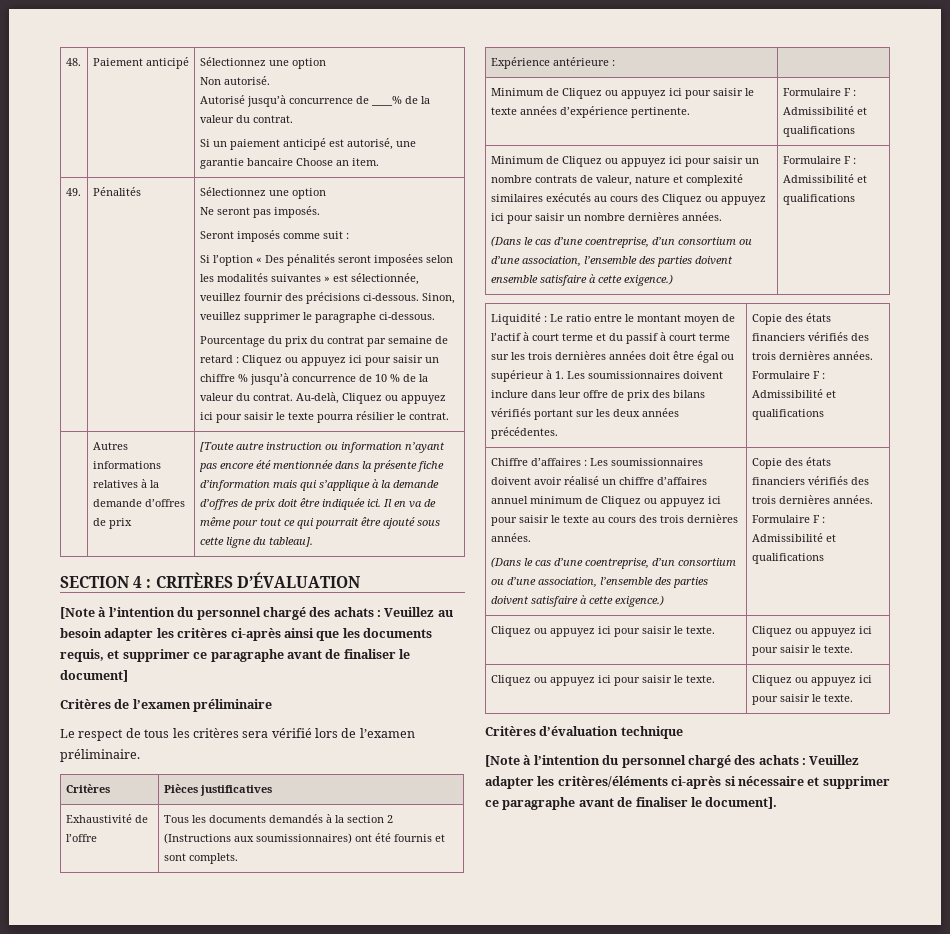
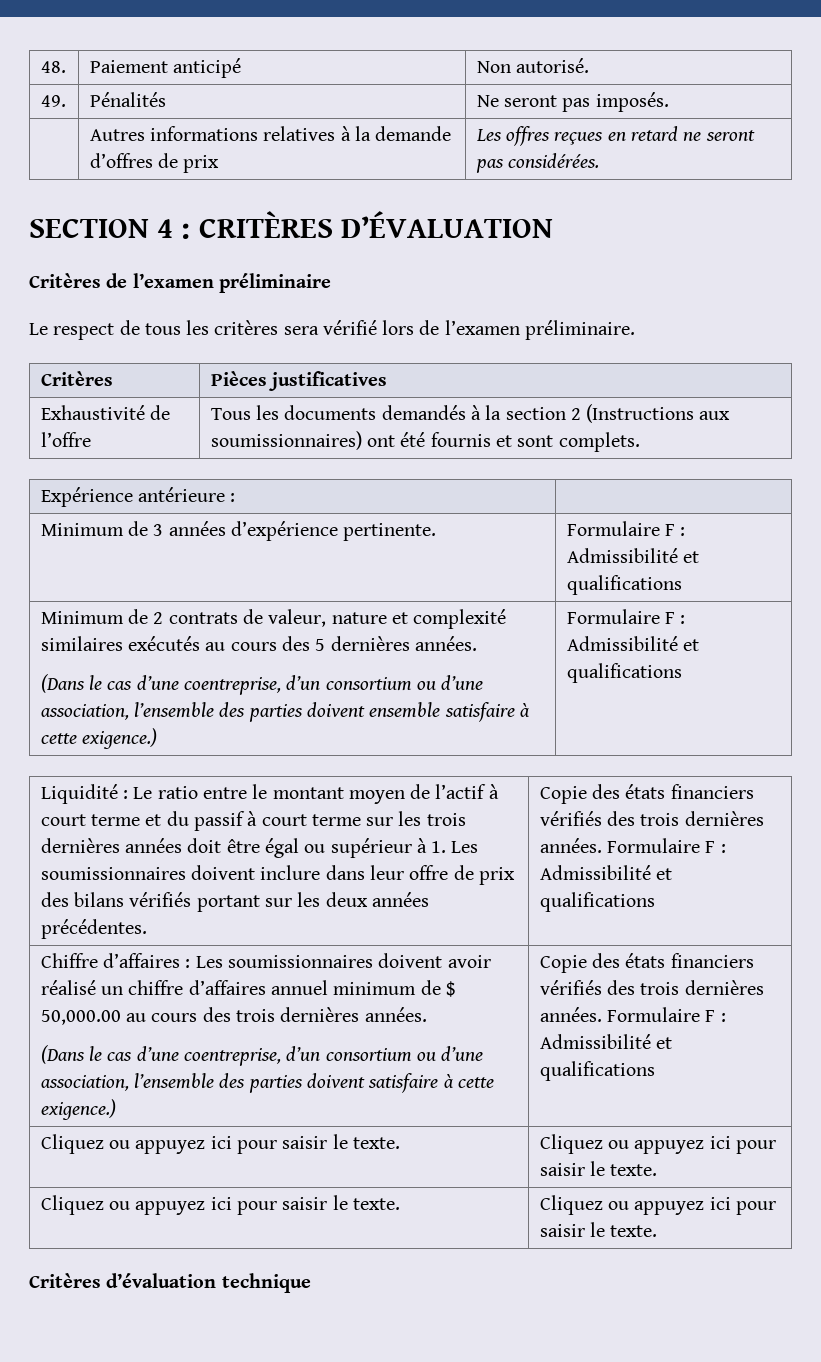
[199,57,326,69] Sélectionnez une option // -> (242, 68) none
[199,95,430,107] [199,115,293,123] [199,138,416,150] [199,158,379,169] // Autorisé jusqu’à concurrence de ____% de la valeur du contrat. // Si un paiement anticipé est autorisé, une garantie bancaire Choose an item. -> (590, 65) none
[199,187,326,199] Sélectionnez une option // -> (166, 99) none
[199,230,349,242] [199,254,453,266] [199,273,419,285] [199,292,455,304] [199,312,435,323] [199,336,448,347] [199,355,439,366] [199,373,428,385] [199,392,446,404] [199,411,449,423] // Seront imposés comme suit : // Si l’option « Des pénalités seront imposées selon les modalités suivantes » est sélectionnée, veuillez fournir des précisions ci-dessous. Sinon, veuillez supprimer le paragraphe ci-dessous. // Pourcentage du prix du contrat par semaine de retard : Cliquez ou appuyez ici pour saisir un chiffre % jusqu’à concurrence de 10 % de la valeur du contrat. Au-delà, Cliquez ou appuyez ici pour saisir le texte pourra résilier le contrat. -> (669, 102) none
[199,442,445,453] [198,460,444,472] [199,479,439,491] [199,498,436,510] [199,517,440,529] [199,537,313,548] [Toute autre instruction ou information n’ayant pas encore été mentionnée dans la présente fiche d’information mais qui s’applique à la demande d’offres de prix doit être indiquée ici. Il en va de même pour tout ce qui pourrait être ajouté sous cette ligne du tableau]. -> [475,126,755,146] [475,153,600,173] Les offres reçues en retard ne seront pas considérées.
[60,607,454,620] [60,628,432,641] [60,649,410,662] [60,670,128,682] // [Note à l’intention du personnel chargé des achats : Veuillez au besoin adapter les critères ci-après ainsi que les documents requis, et supprimer ce paragraphe avant de finaliser le document] -> (553, 224) none
[561,88,754,99] [490,107,517,115] Cliquez ou appuyez ici pour saisir le texte -> [153,524,164,536] 3
[561,156,759,167] [490,175,532,183] Cliquez ou appuyez ici pour saisir un nombre -> [153,612,164,624] 2
[661,194,766,205] [490,213,625,224] Cliquez ou appuyez ici pour saisir un nombre -> [315,639,326,651] 5
[600,496,721,507] [490,515,589,526] Cliquez ou appuyez ici pour saisir le texte -> [445,981,456,997] [40,1010,121,1025] $ 50,000.00
[485,755,860,768] [485,776,890,789] [485,797,778,810] // [Note à l’intention du personnel chargé des achats : Veuillez adapter les critères/éléments ci-après si nécessaire et supprimer ce paragraphe avant de finaliser le document]. -> (311, 1283) none

